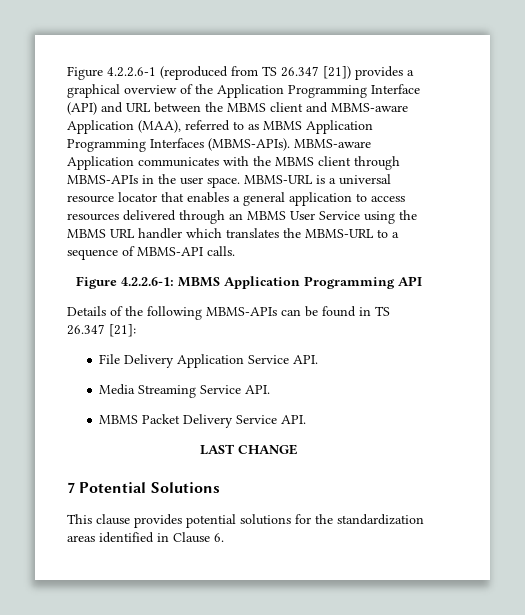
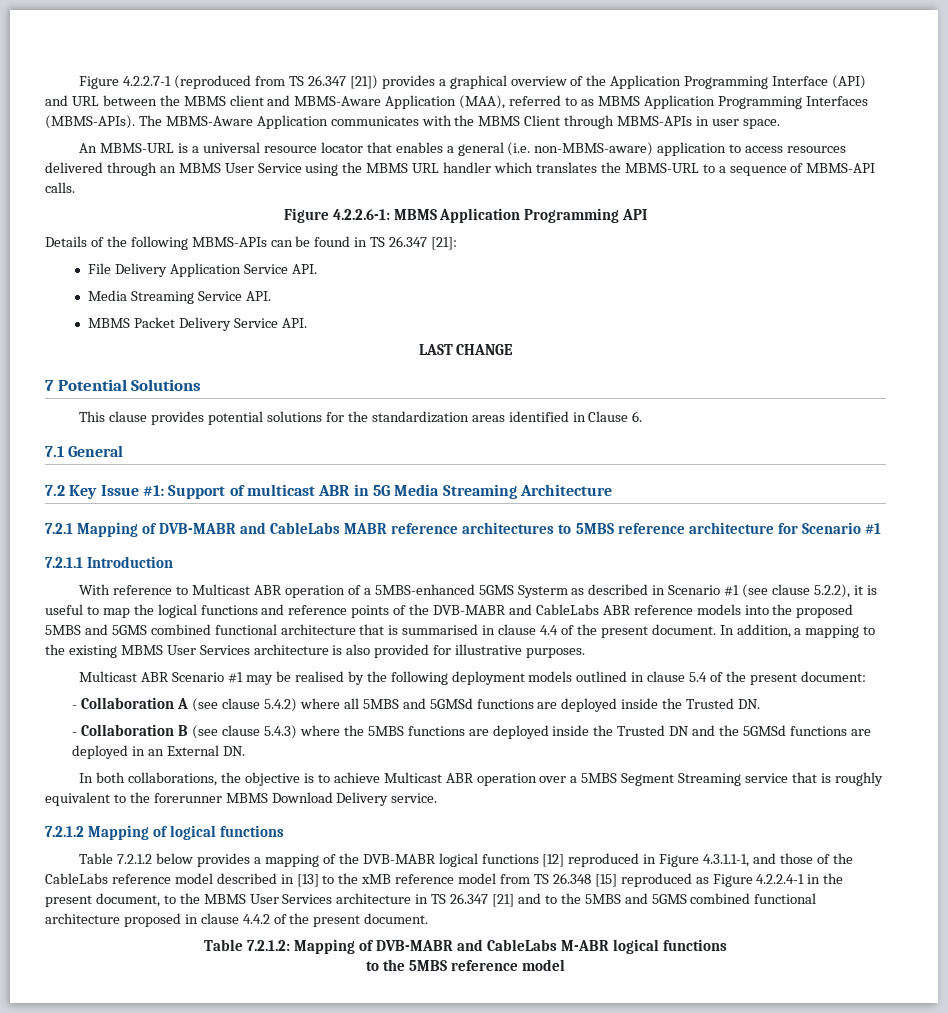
[67,66,156,80] Figure 4.2.2.6-1 -> [79,76,172,89] Figure 4.2.2.7-1
[331,103,408,112] MBMS-aware -> [294,96,382,106] MBMS-Aware
[294,139,371,148] MBMS-aware -> [138,115,253,126] The MBMS-Aware
[318,156,351,166] client -> [524,115,561,126] Client
[158,174,176,184] the -> (710, 121) none
(240, 182) none -> [79,143,98,153] // An
(285, 199) none -> [507,142,654,156] (i.e. non-MBMS-aware)
(224, 537) none -> [45,445,124,457] [45,484,612,499] [45,522,881,537] [45,556,173,568] [79,584,877,598] [45,604,854,618] [45,624,876,638] [45,644,586,658] [79,671,866,685] [72,697,761,712] [72,724,871,739] [72,745,246,759] [79,772,883,786] [45,792,438,806] [45,825,284,840] [79,853,853,867] [45,873,844,887] [45,893,817,907] [45,913,429,927] [204,939,727,954] [366,959,565,971] // 7.1 General // 7.2 Key Issue #1: Support of multicast ABR in 5G Media Streaming Architecture // 7.2.1 Mapping of DVB-MABR and CableLabs MABR reference architectures to 5MBS reference architecture for Scenario #1 // 7.2.1.1 Introduction // With reference to Multicast ABR operation of a 5MBS-enhanced 5GMS Systerm as described in Scenario #1 (see clause 5.2.2), it is useful to map the logical functions and reference points of the DVB-MABR and CableLabs ABR reference models into the proposed 5MBS and 5GMS combined functional architecture that is summarised in clause 4.4 of the present document. In addition, a mapping to the existing MBMS User Services architecture is also provided for illustrative purposes. // Multicast ABR Scenario #1 may be realised by the following deployment models outlined in clause 5.4 of the present document: // - Collaboration A (see clause 5.4.2) where all 5MBS and 5GMSd functions are deployed inside the Trusted DN. // - Collaboration B (see clause 5.4.3) where the 5MBS functions are deployed inside the Trusted DN and the 5GMSd functions are deployed in an External DN. // In both collaborations, the objective is to achieve Multicast ABR operation over a 5MBS Segment Streaming service that is roughly equivalent to the forerunner MBMS Download Delivery service. // 7.2.1.2 Mapping of logical functions // Table 7.2.1.2 below provides a mapping of the DVB-MABR logical functions [12] reproduced in Figure 4.3.1.1-1, and those of the CableLabs reference model described in [13] to the xMB reference model from TS 26.348 [15] reproduced as Figure 4.2.2.4-1 in the present document, to the MBMS User Services architecture in TS 26.347 [21] and to the 5MBS and 5GMS combined functional architecture proposed in clause 4.4.2 of the present document. // Table 7.2.1.2: Mapping of DVB-MABR and CableLabs M-ABR logical functions // to the 5MBS reference model

